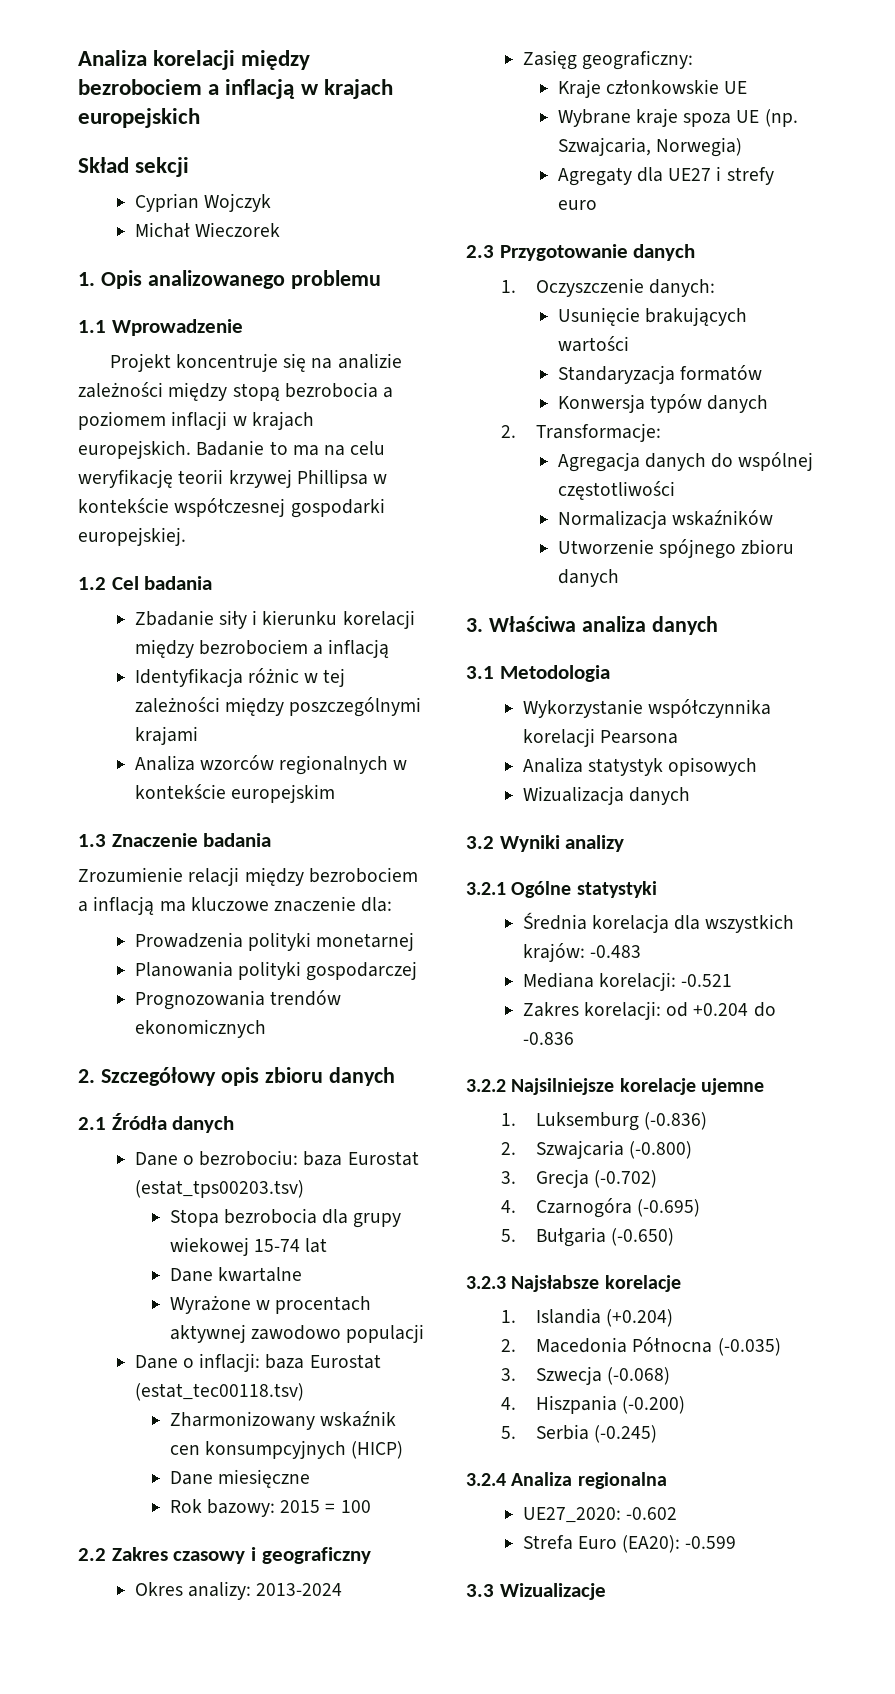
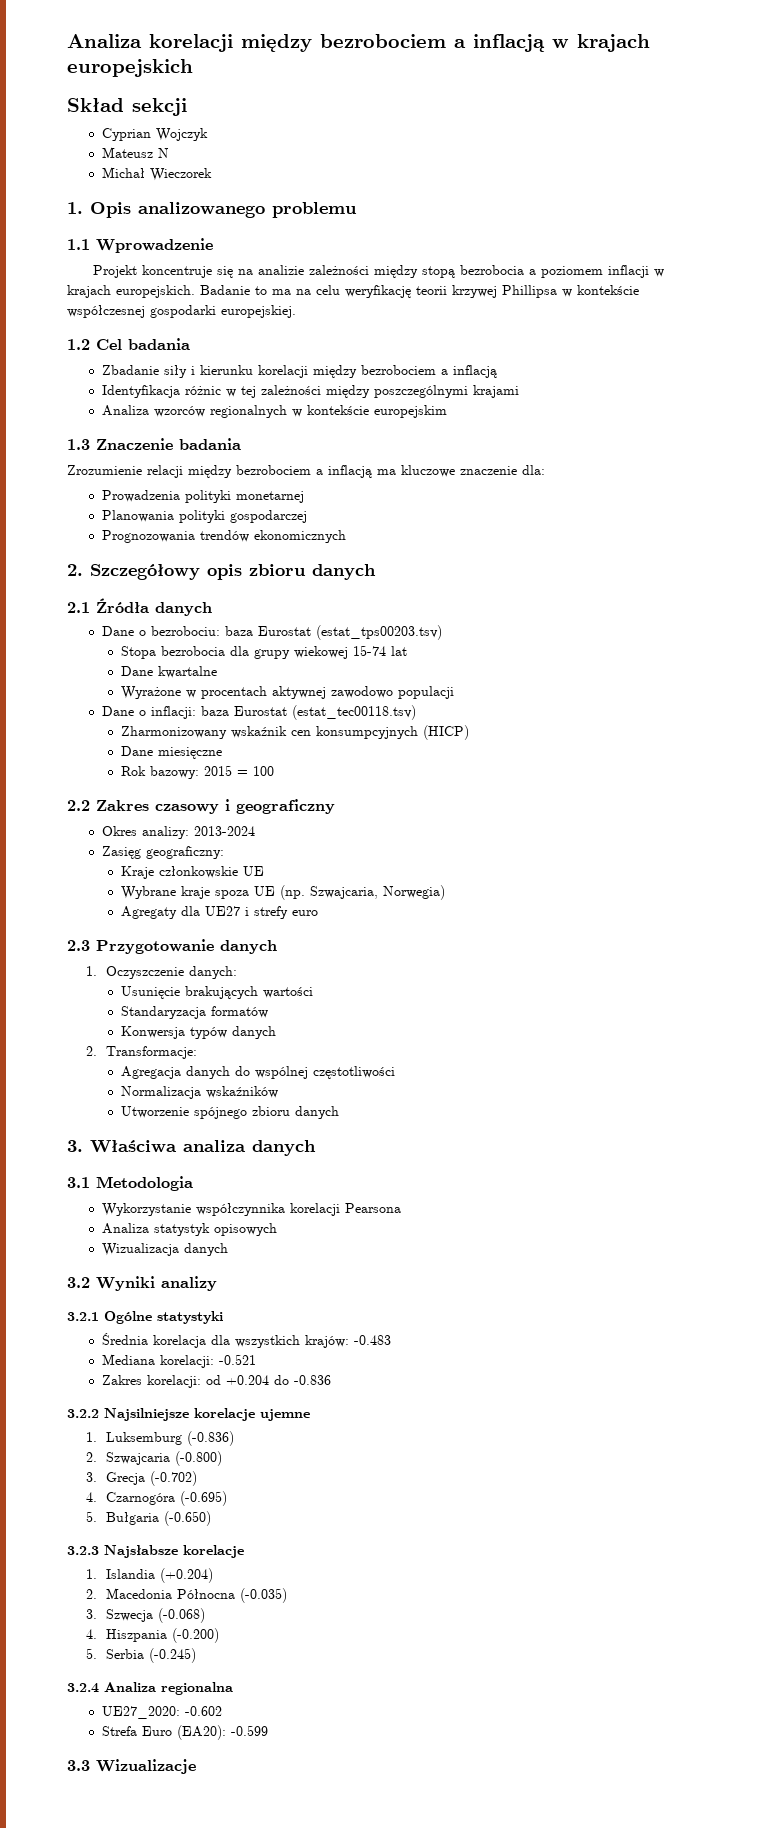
(271, 202) none -> [101,147,169,158] // Mateusz N

